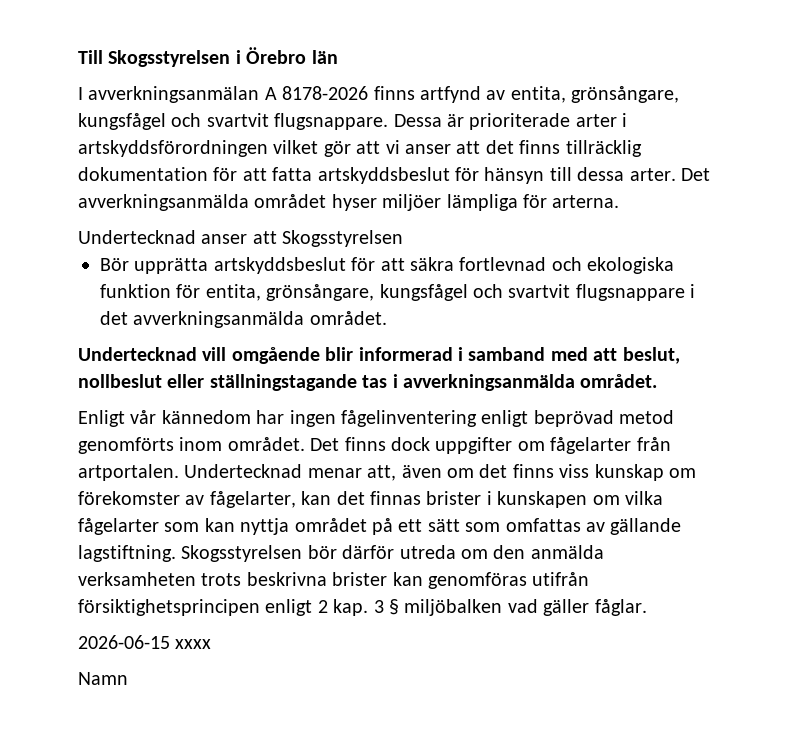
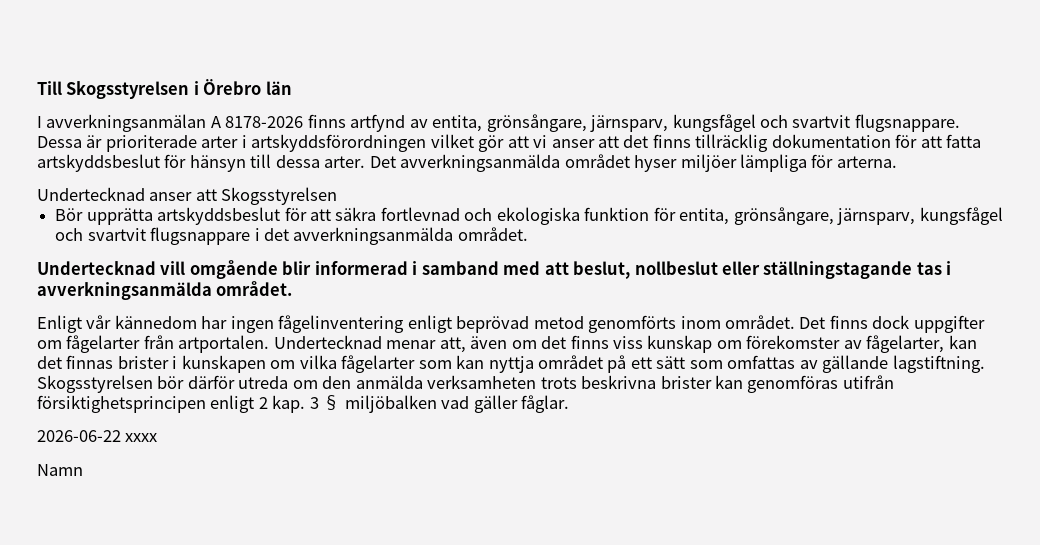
(680, 94) none -> [590,115,669,132] järnsparv,
(375, 292) none -> [837,208,916,225] järnsparv,
[78,635,170,649] 2026-06-15 -> [37,430,121,442] 2026-06-22

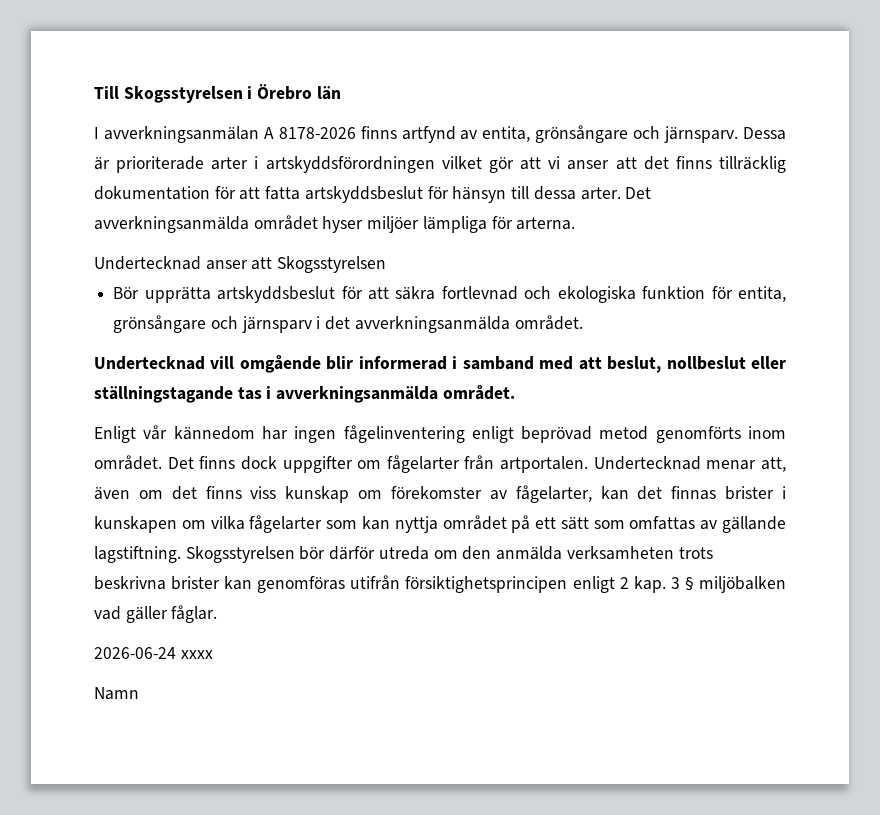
[486,114,960,132] grönsångare, järnsparv, kungsfågel och svartvit flugsnappare. -> [535,125,739,143] grönsångare och järnsparv.
[733,207,1003,225] [55,227,251,245] grönsångare, järnsparv, kungsfågel och svartvit flugsnappare -> [113,315,312,333] grönsångare och järnsparv
[37,430,121,442] 2026-06-22 -> [94,647,176,659] 2026-06-24

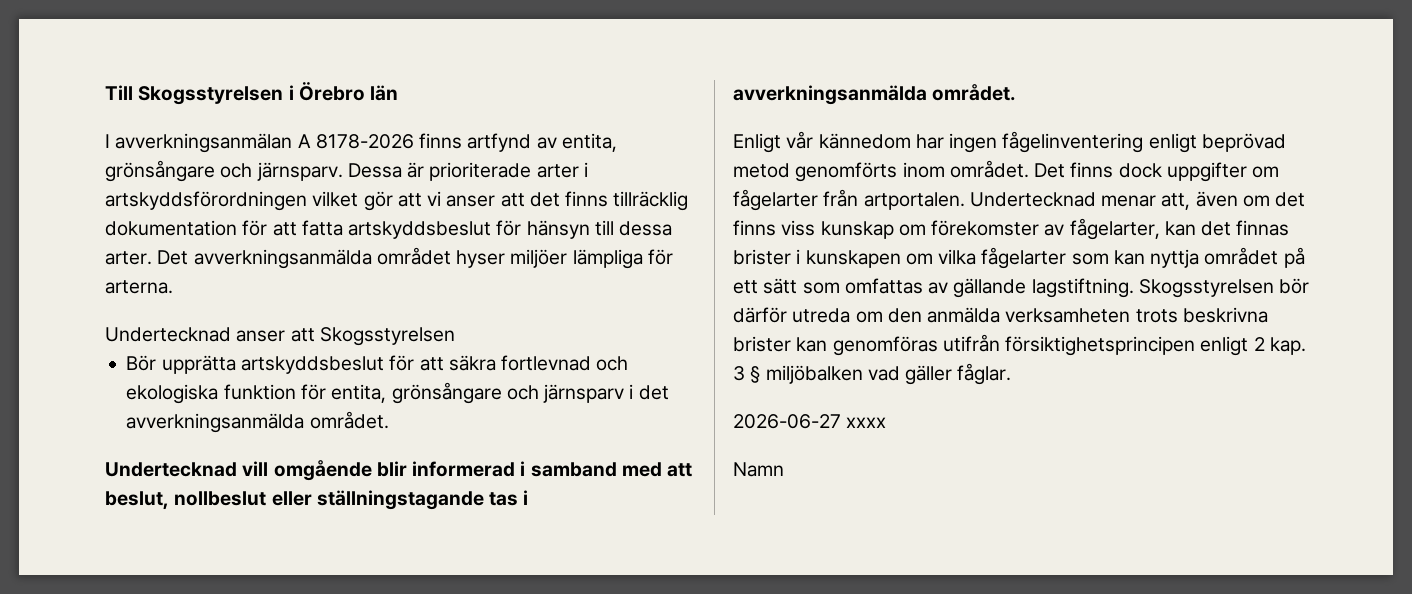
[94,647,176,659] 2026-06-24 -> [733,414,841,429] 2026-06-27

